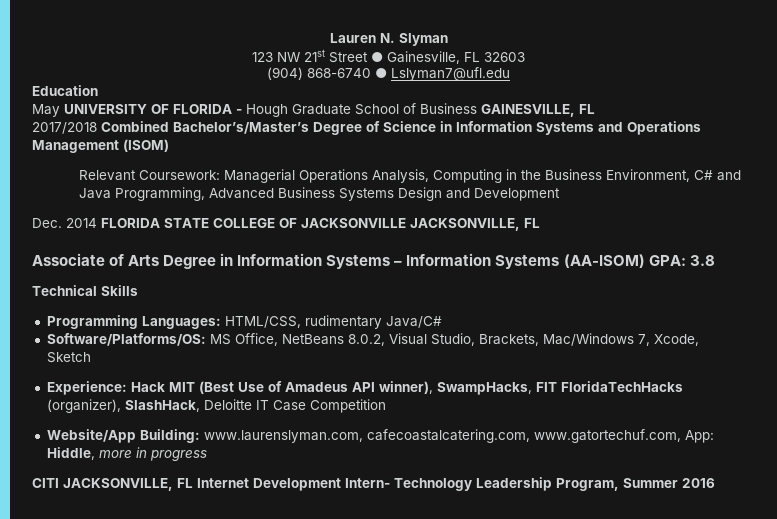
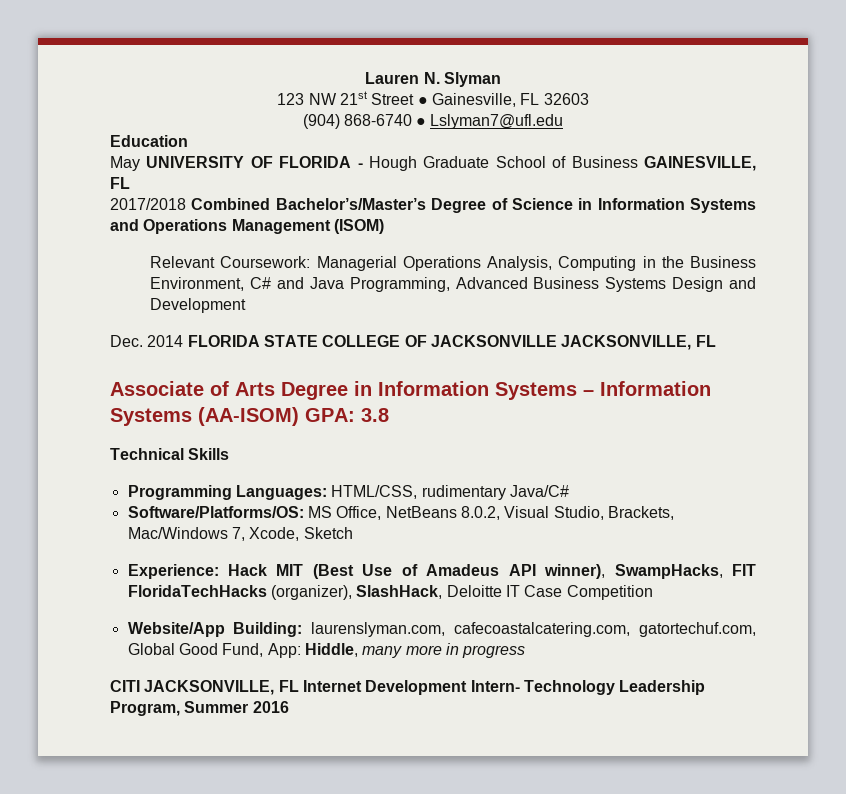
[203,429,681,443] www.laurenslyman.com, cafecoastalcatering.com, www.gatortechuf.com, -> [311,622,756,637] [127,643,264,657] laurenslyman.com, cafecoastalcatering.com, gatortechuf.com, Global Good Fund,
(95, 453) none -> [362,646,403,658] many

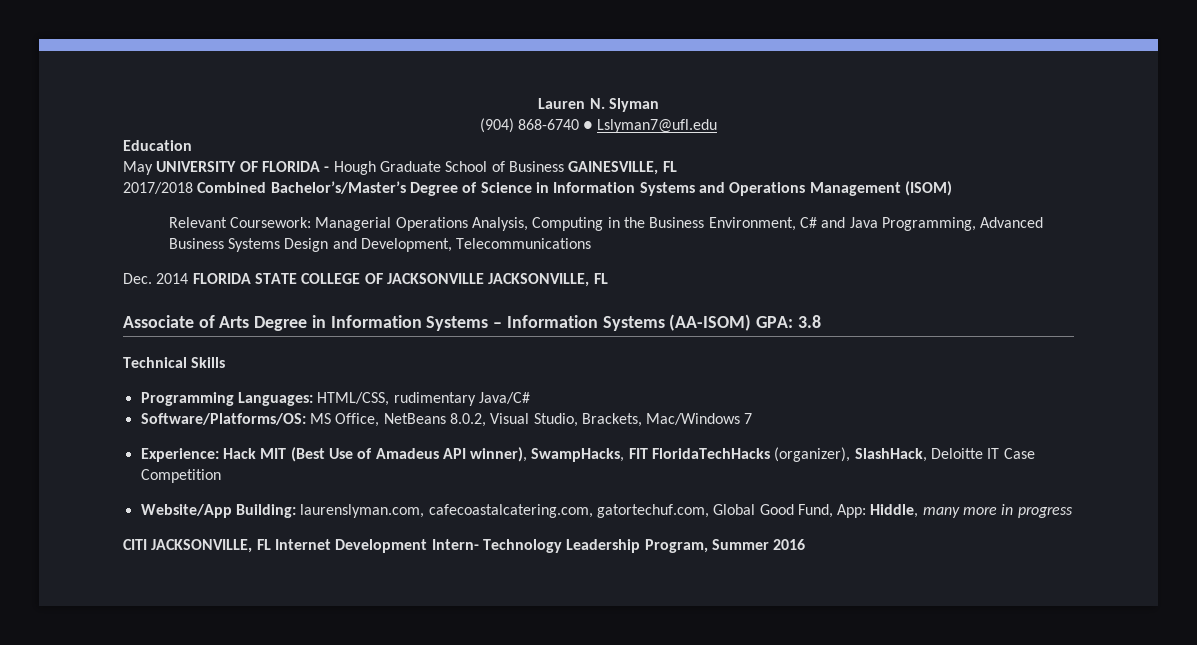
[277,91,589,107] // 123 NW 21st Street ● Gainesville, FL 32603 -> (659, 105) none
[150,298,247,313] Development -> [360,238,592,252] Development, Telecommunications
[231,527,353,541] 7, Xcode, Sketch -> [744,413,753,424] 7

